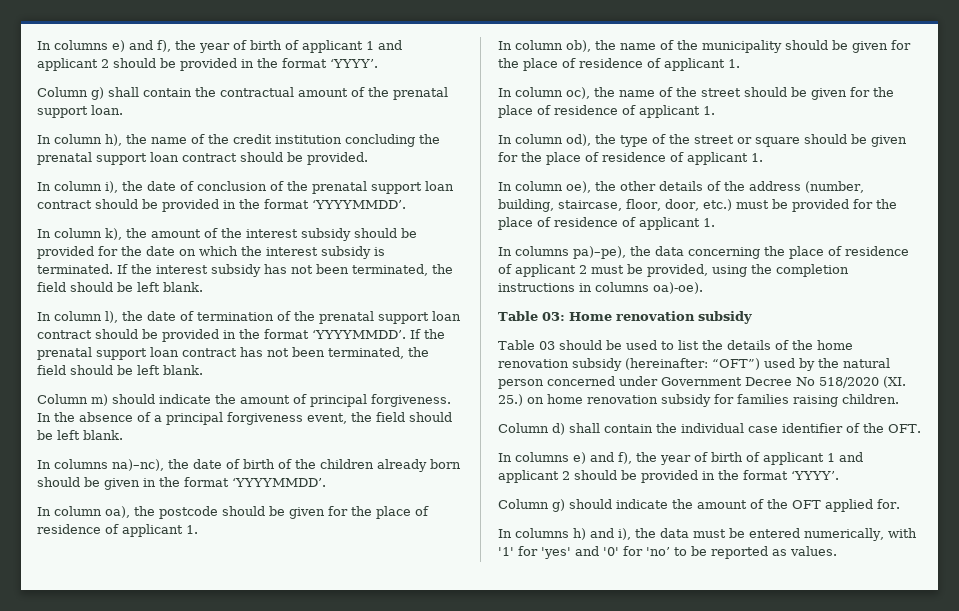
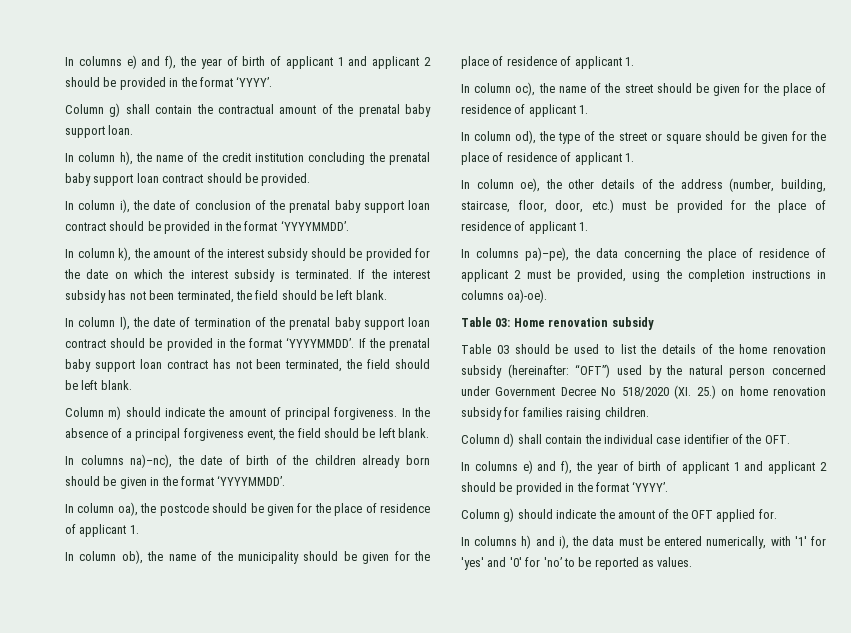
(448, 93) none -> [404,104,431,117] baby
(92, 158) none -> [65,173,91,186] baby
(367, 187) none -> [334,200,361,213] baby
(374, 317) none -> [334,317,361,330] baby
(92, 353) none -> [65,359,91,372] baby

